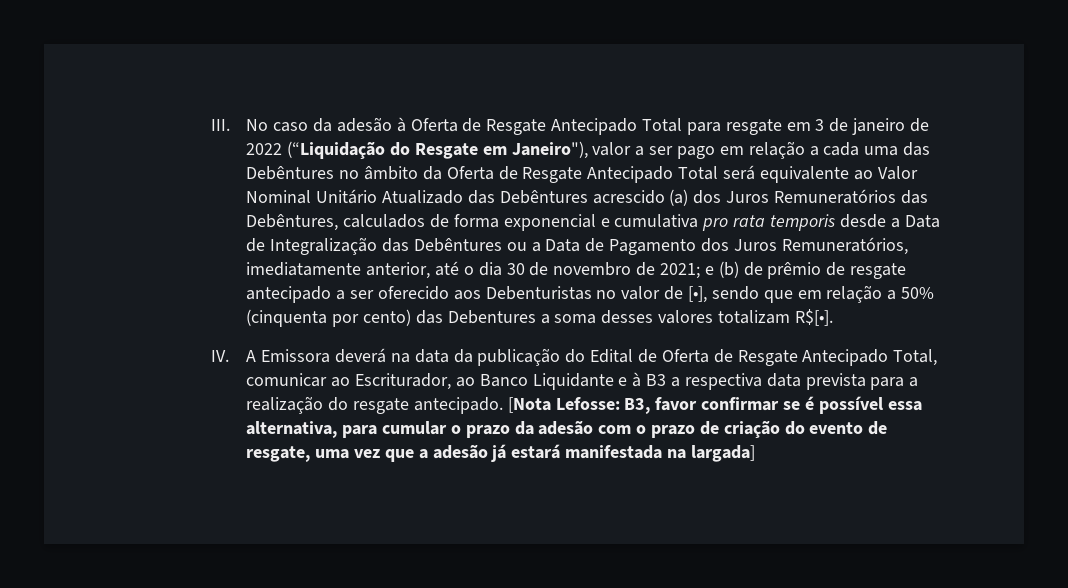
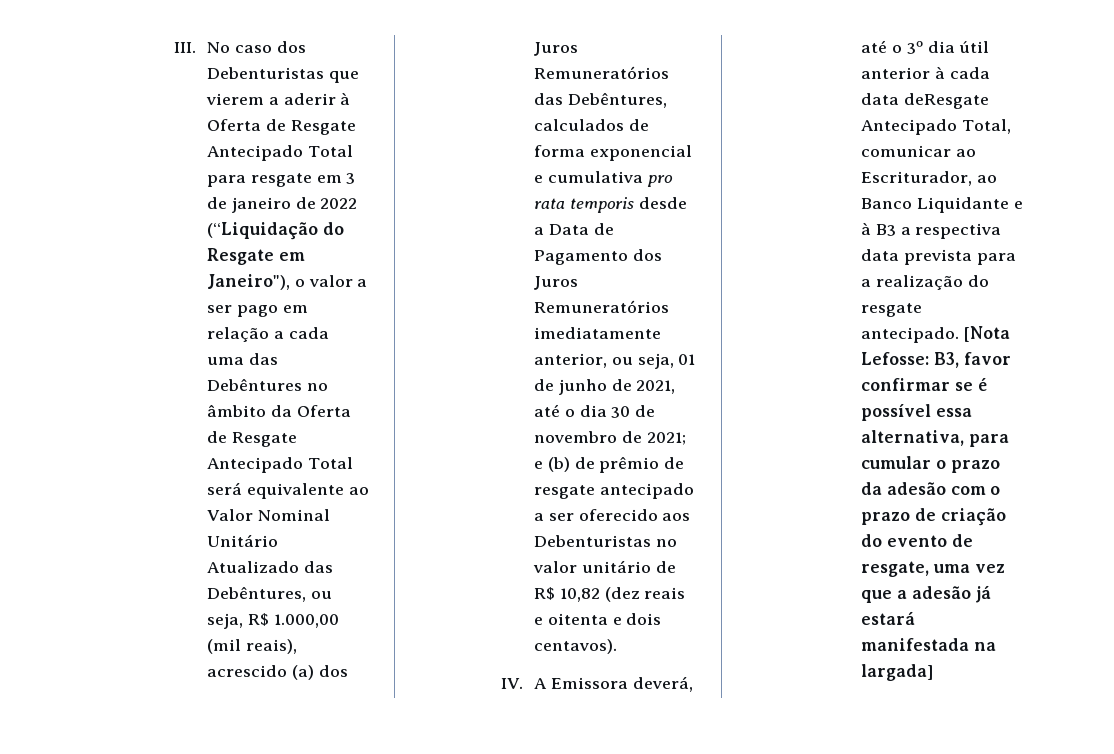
[312,117,392,132] da adesão -> [276,41,306,53] [207,67,360,83] [206,93,336,105] dos Debenturistas que vierem a aderir
(588, 150) none -> [295,279,306,287] o
[499,190,588,204] Debêntures -> [207,586,333,602] [207,613,339,629] [207,639,298,654] Debêntures, ou seja, R$ 1.000,00 (mil reais),
[270,237,605,255] Integralização das Debêntures ou a Data de -> (614, 229) none
[781,237,908,255] Remuneratórios, -> [534,300,670,313] Remuneratórios
(431, 270) none -> [612,353,696,369] [534,379,676,395] ou seja, 01 de junho de 2021,
[664,285,935,303] [246,309,833,327] [210,348,798,366] de [•], sendo que em relação a 50% (cinquenta por cento) das Debentures a soma desses valores totalizam R$[•]. // IV. A Emissora deverá na data da publicação do Edital de Oferta de Resgate -> [582,560,676,573] [534,587,686,602] [534,613,662,625] [534,639,618,654] [501,676,693,692] [861,40,990,54] [861,66,990,79] [861,93,990,109] unitário de R$ 10,82 (dez reais e oitenta e dois centavos). // IV. A Emissora deverá, até o 3º dia útil anterior à cada data deResgate

